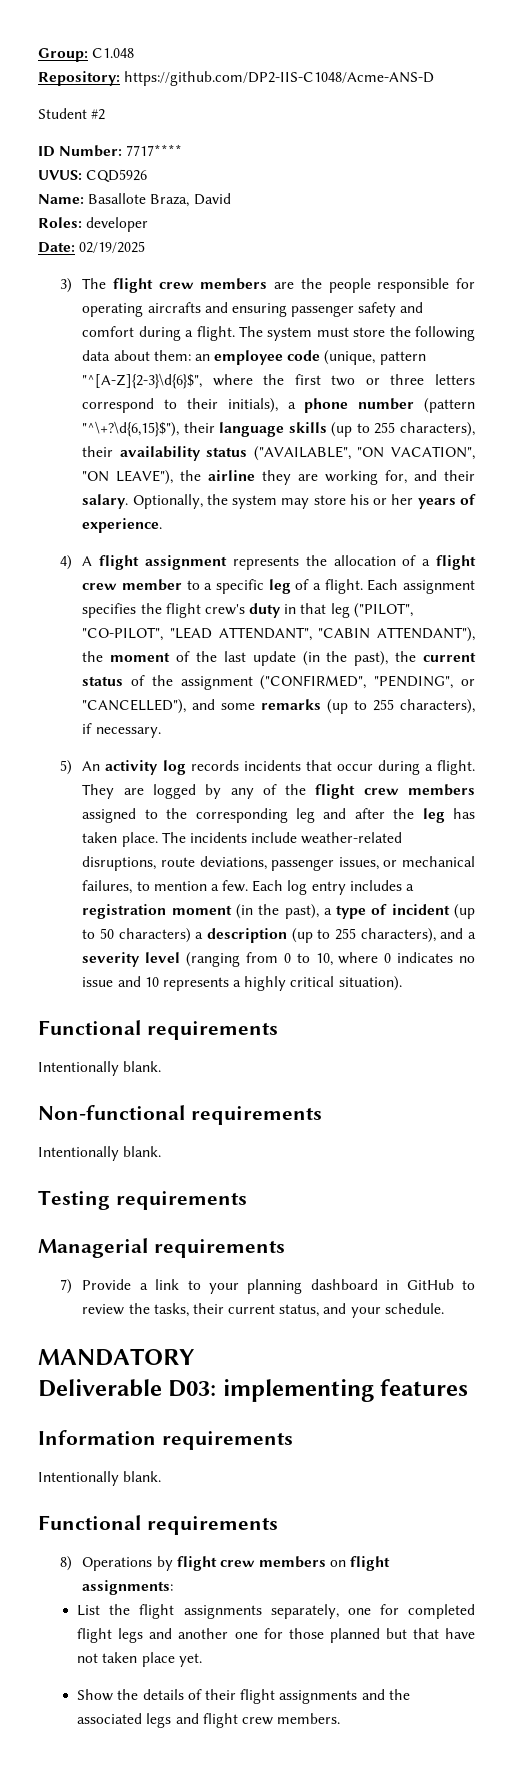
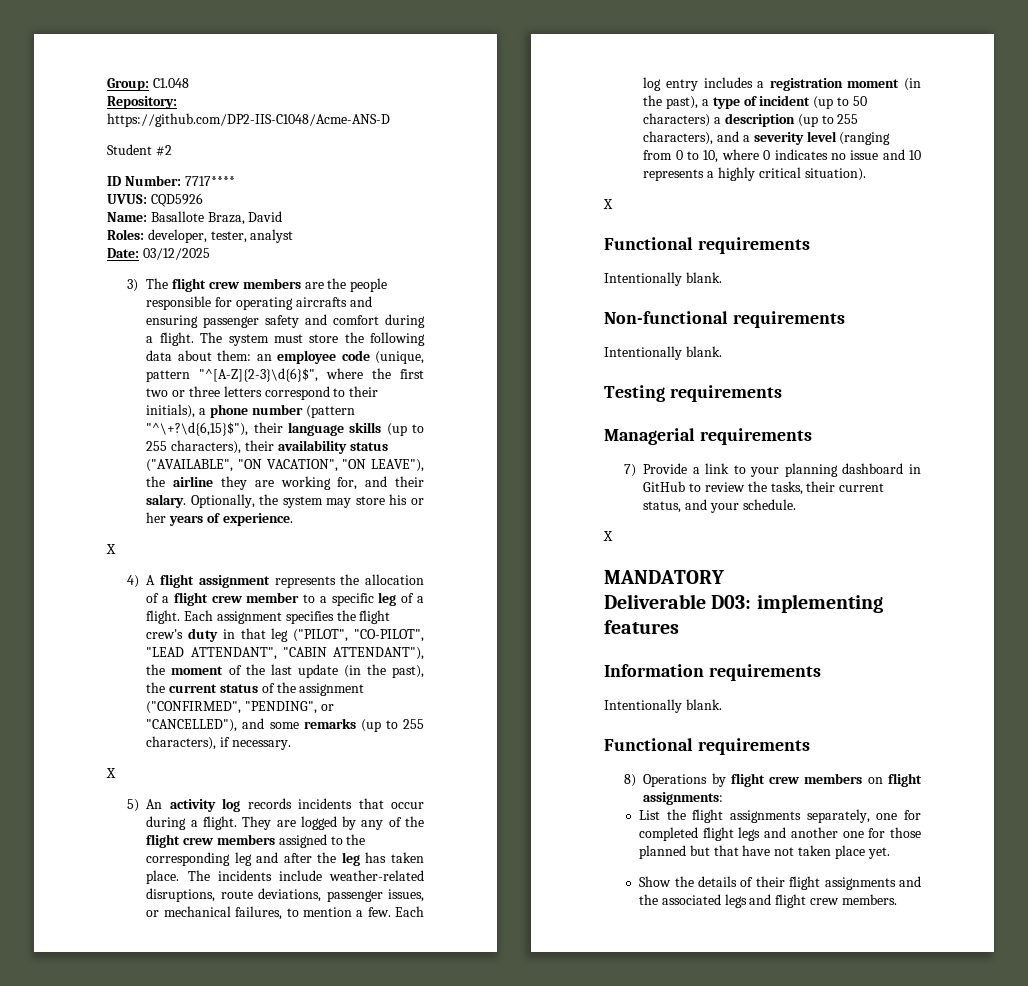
[86,217,149,232] developer -> [147,229,294,243] developer, tester, analyst
[79,241,146,253] 02/19/2025 -> [142,248,210,260] 03/12/2025
(163, 525) none -> [106,544,116,554] // X
(161, 732) none -> [106,768,116,778] // X
(402, 983) none -> [603,199,613,209] // X
(444, 1308) none -> [603,531,613,541] // X

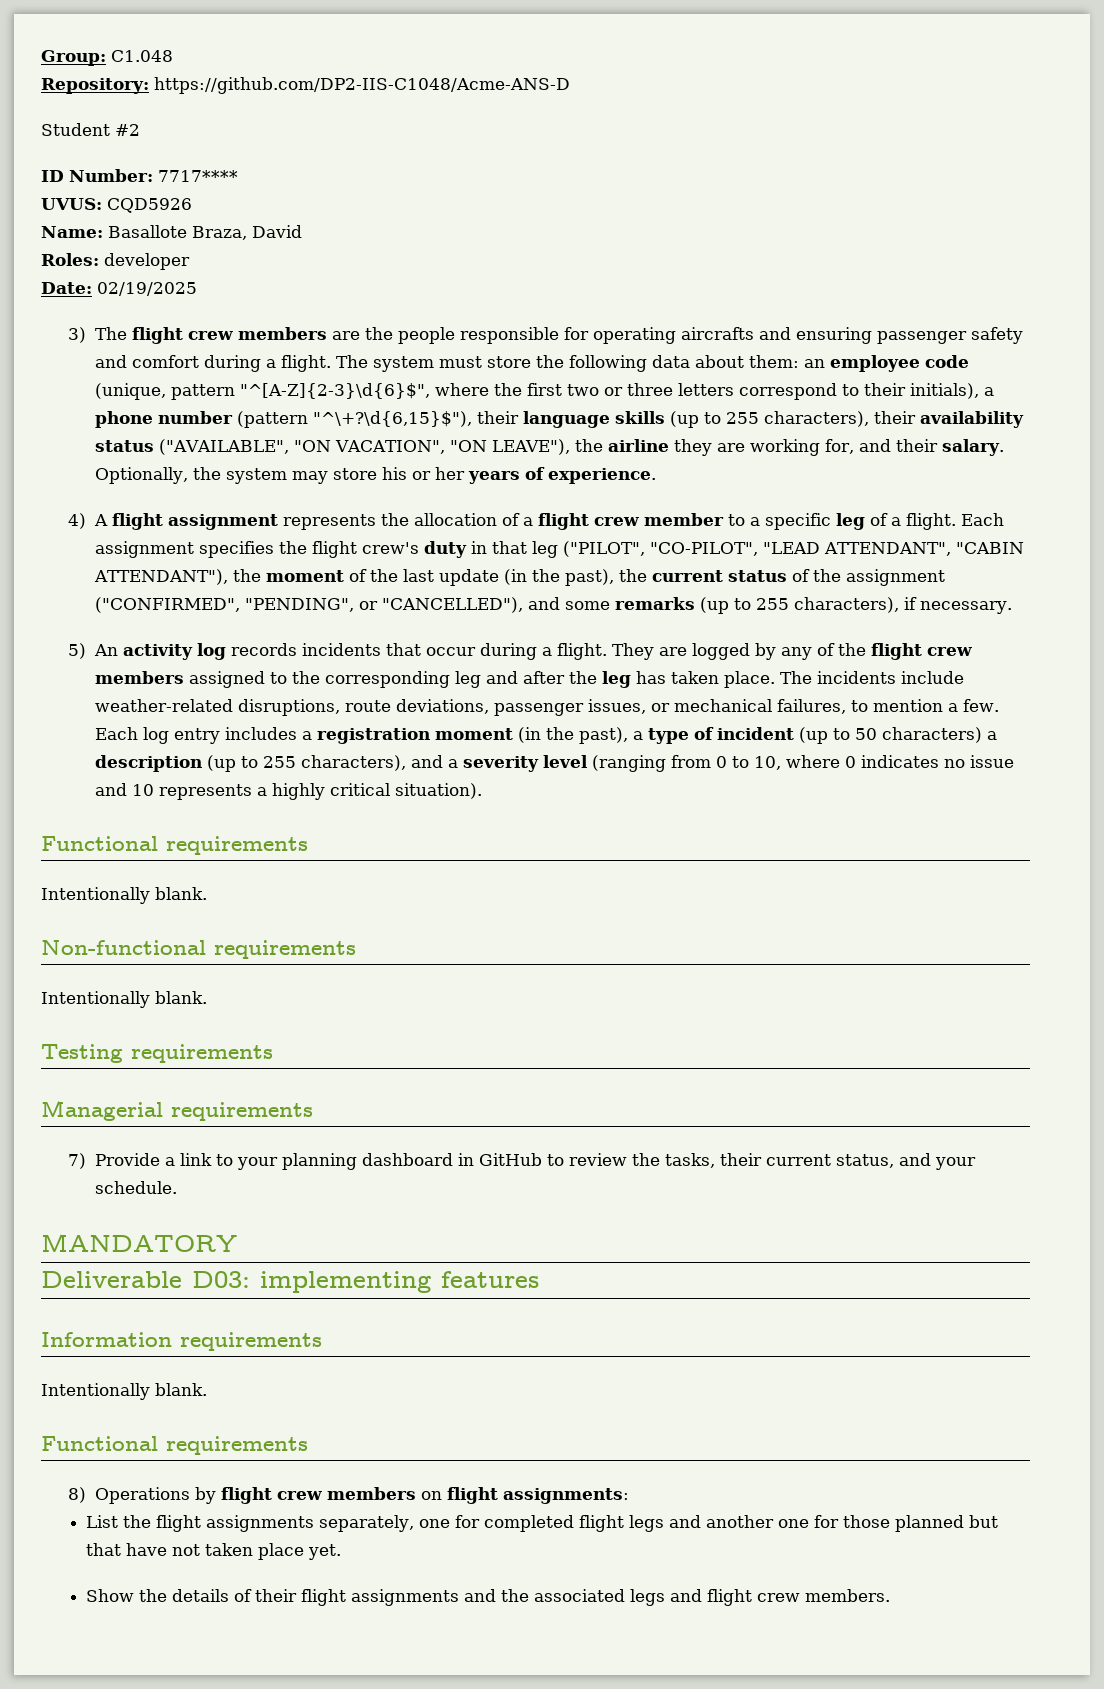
[147,229,294,243] developer, tester, analyst -> [104,253,190,270] developer
[142,248,210,260] 03/12/2025 -> [97,282,197,296] 02/19/2025
[106,544,116,554] // X -> (656, 476) none
[106,768,116,778] // X -> (1012, 607) none
[603,199,613,209] // X -> (482, 791) none
[603,531,613,541] // X -> (177, 1187) none

